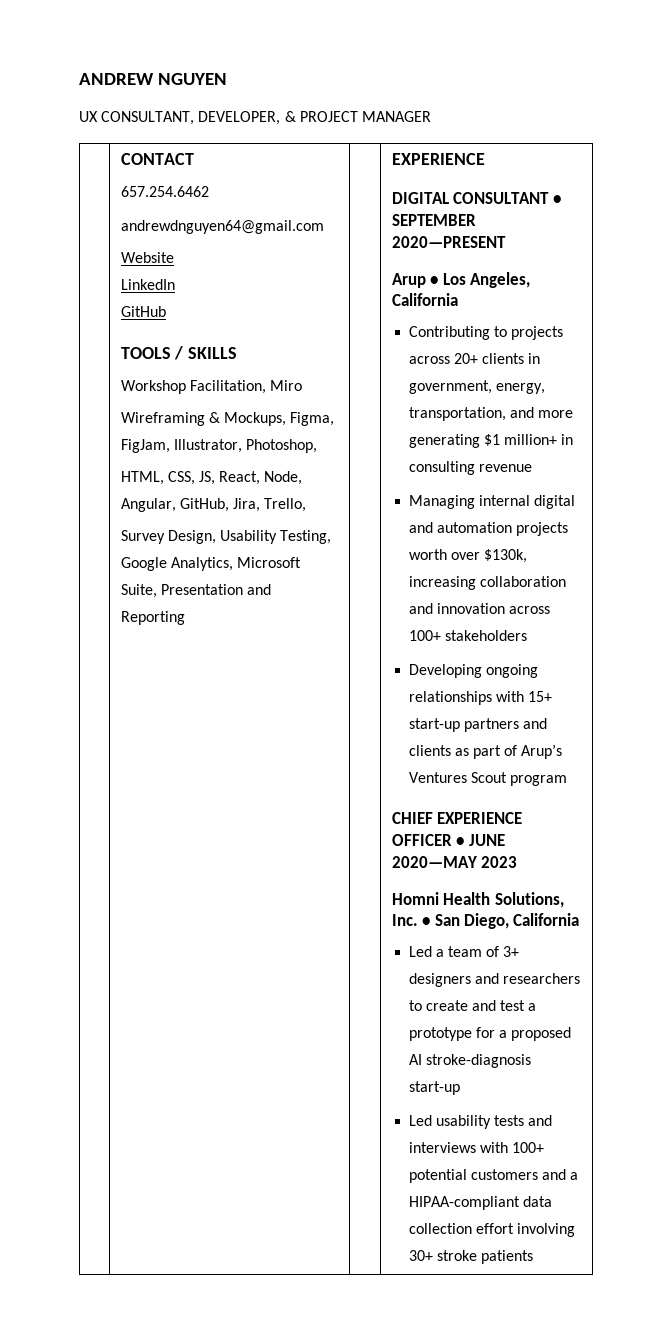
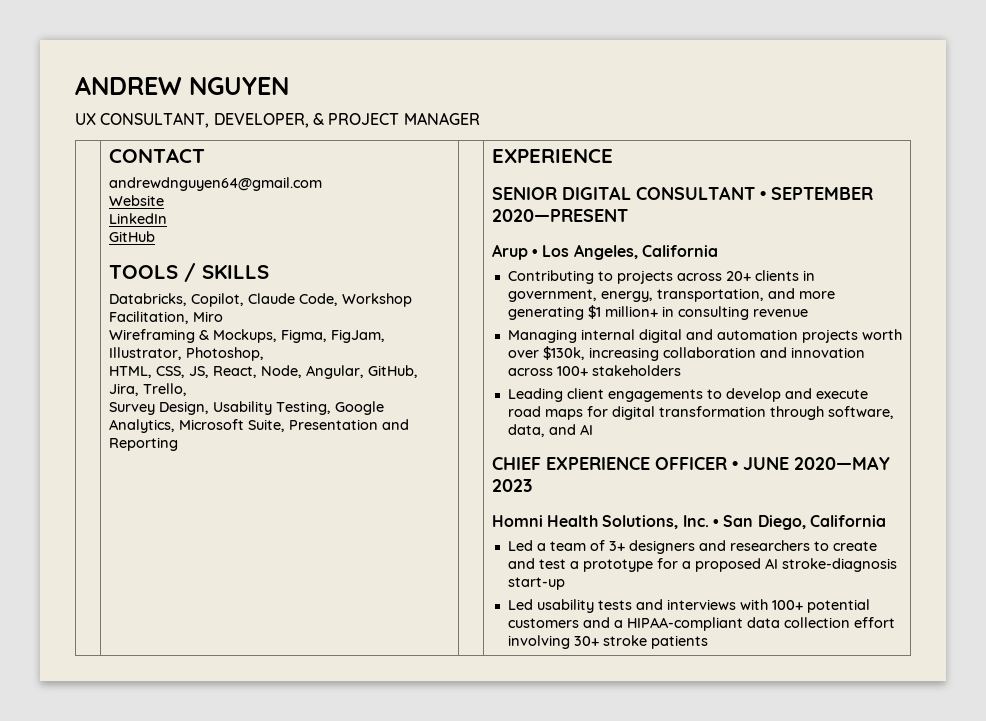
[120,186,209,197] // 657.254.6462 -> (205, 155) none
(238, 353) none -> [108,293,338,307] Databricks, Copilot, Claude Code,
(485, 159) none -> [491,187,557,200] SENIOR
[408,664,538,678] [408,691,553,705] [408,718,548,732] [408,744,563,759] [408,772,568,786] Developing ongoing relationships with 15+ start-up partners and clients as part of Arup’s Ventures Scout program -> [507,388,868,402] [507,406,894,420] [507,424,593,437] Leading client engagements to develop and execute road maps for digital transformation through software, data, and AI

